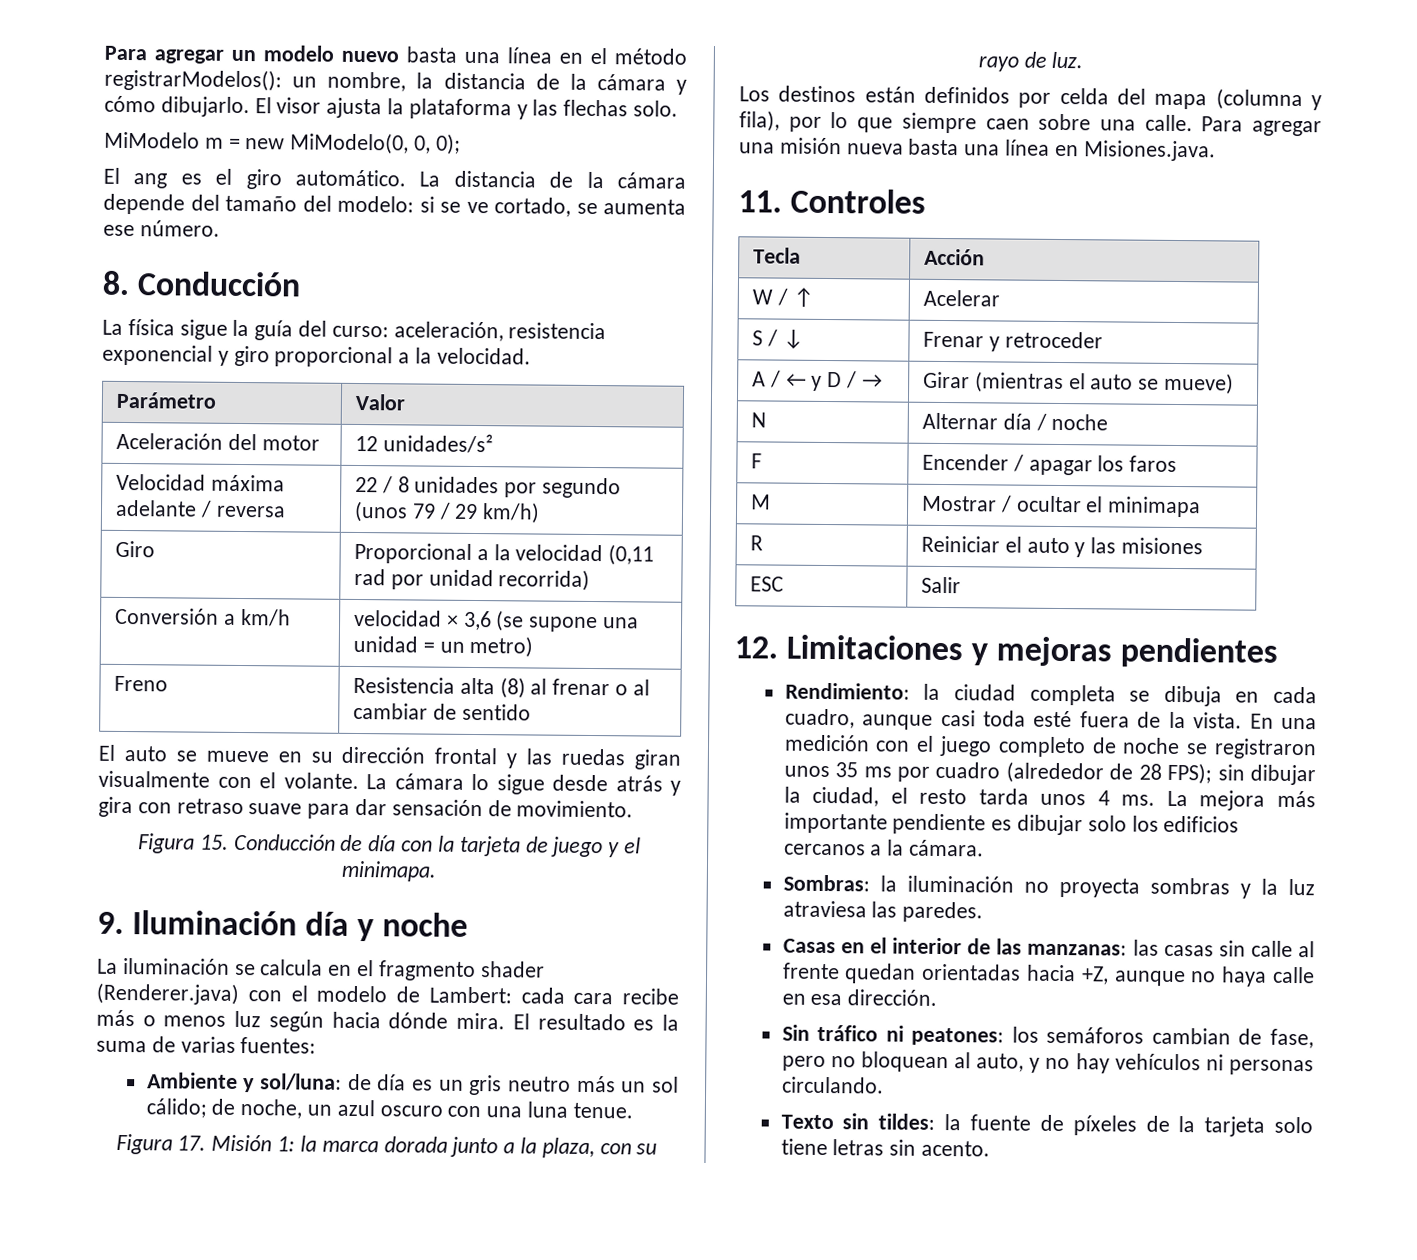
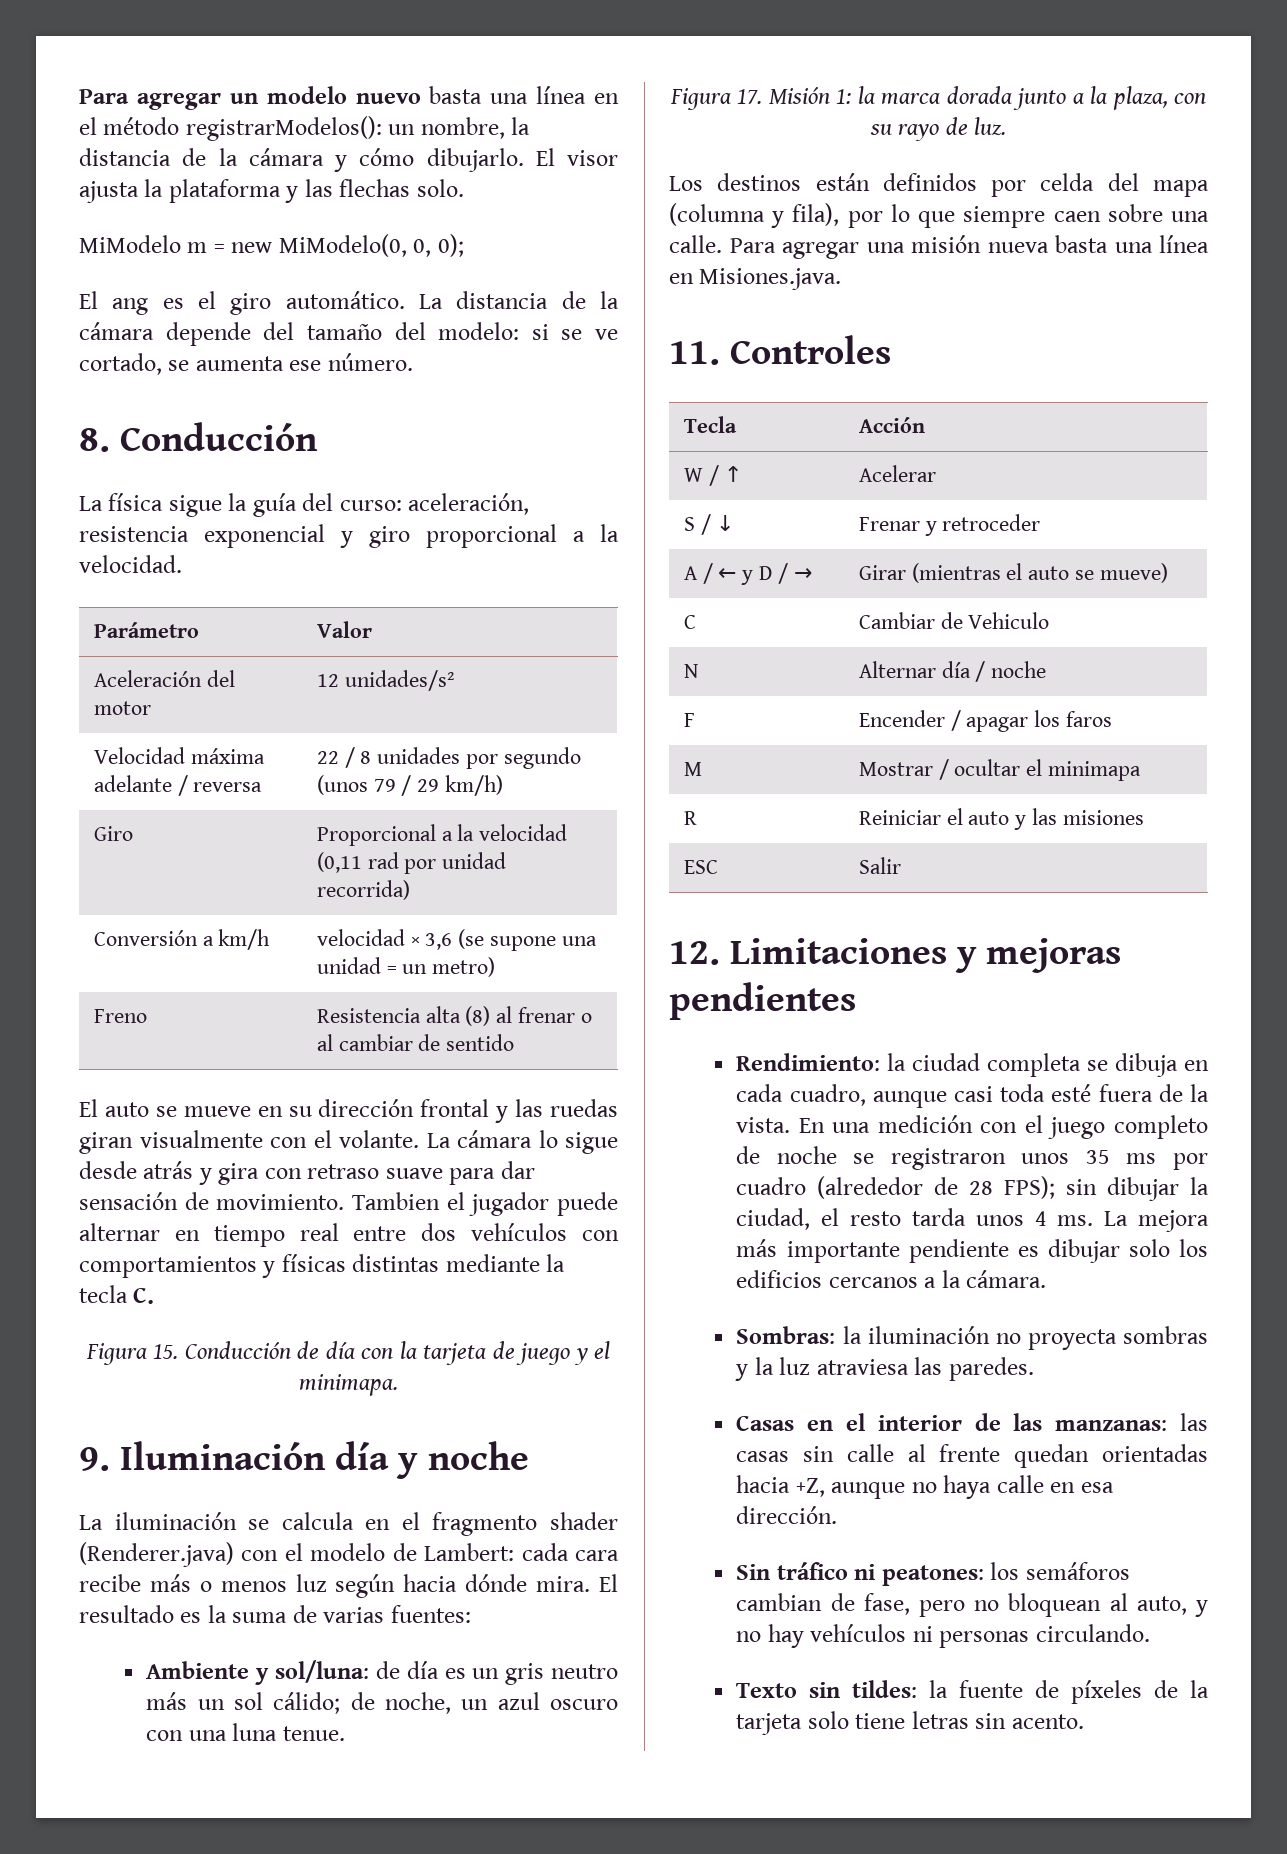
(634, 809) none -> [352,1192,619,1216] [79,1223,619,1247] [79,1254,566,1278] [79,1285,155,1304] Tambien el jugador puede alternar en tiempo real entre dos vehículos con comportamientos y físicas distintas mediante la tecla C.
(1234, 383) none -> [683,615,696,629] [858,612,1050,629] // C | Cambiar de Vehiculo

